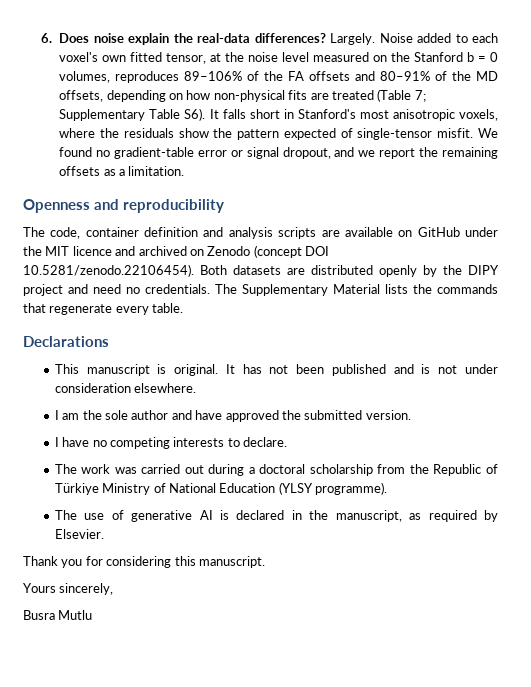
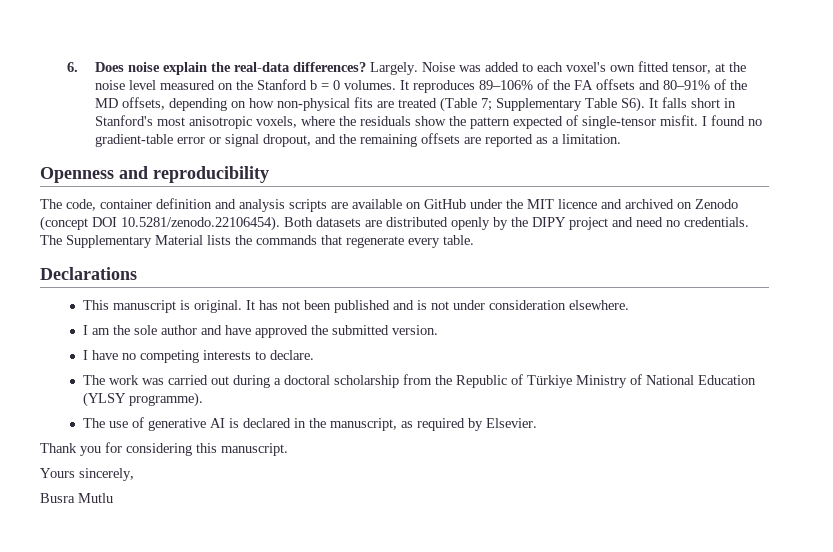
(413, 38) none -> [458,65,481,72] was
[59,71,111,83] volumes, -> [343,80,409,90] volumes. It
[478,128,499,138] We -> [701,116,707,126] I
[358,148,416,159] we report -> (336, 139) none
(101, 171) none -> [463,134,533,147] are reported

